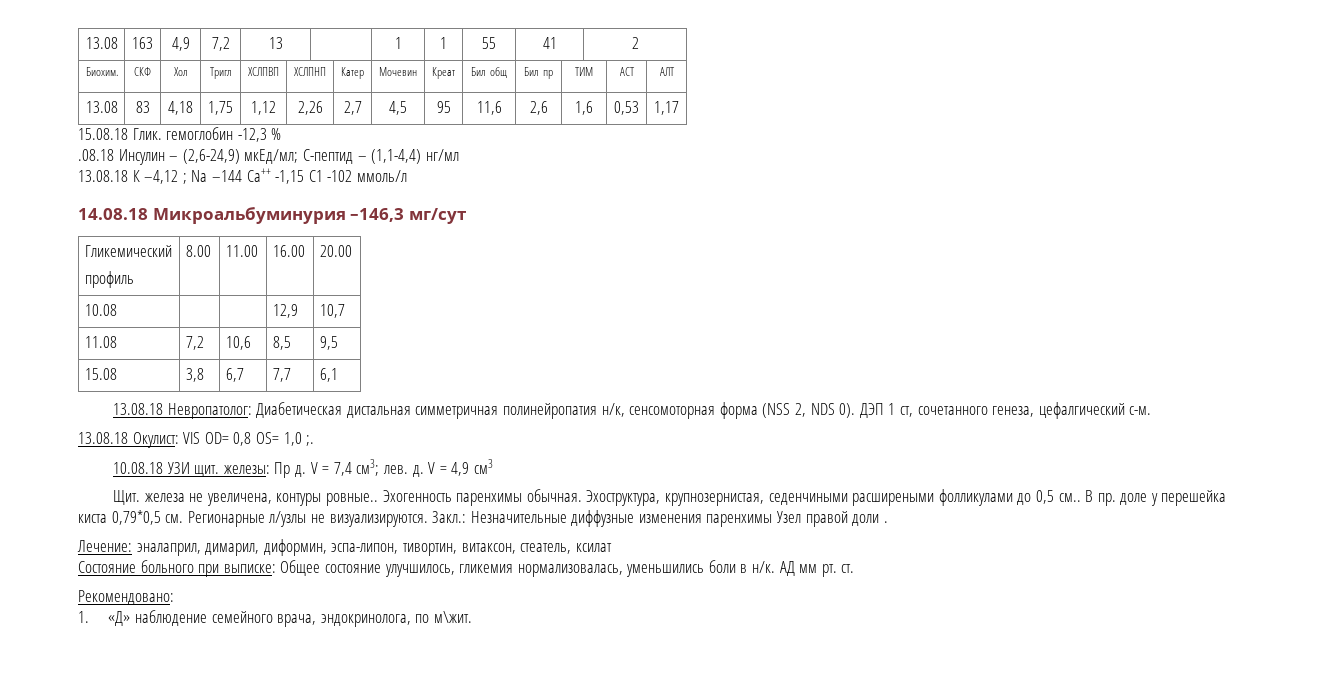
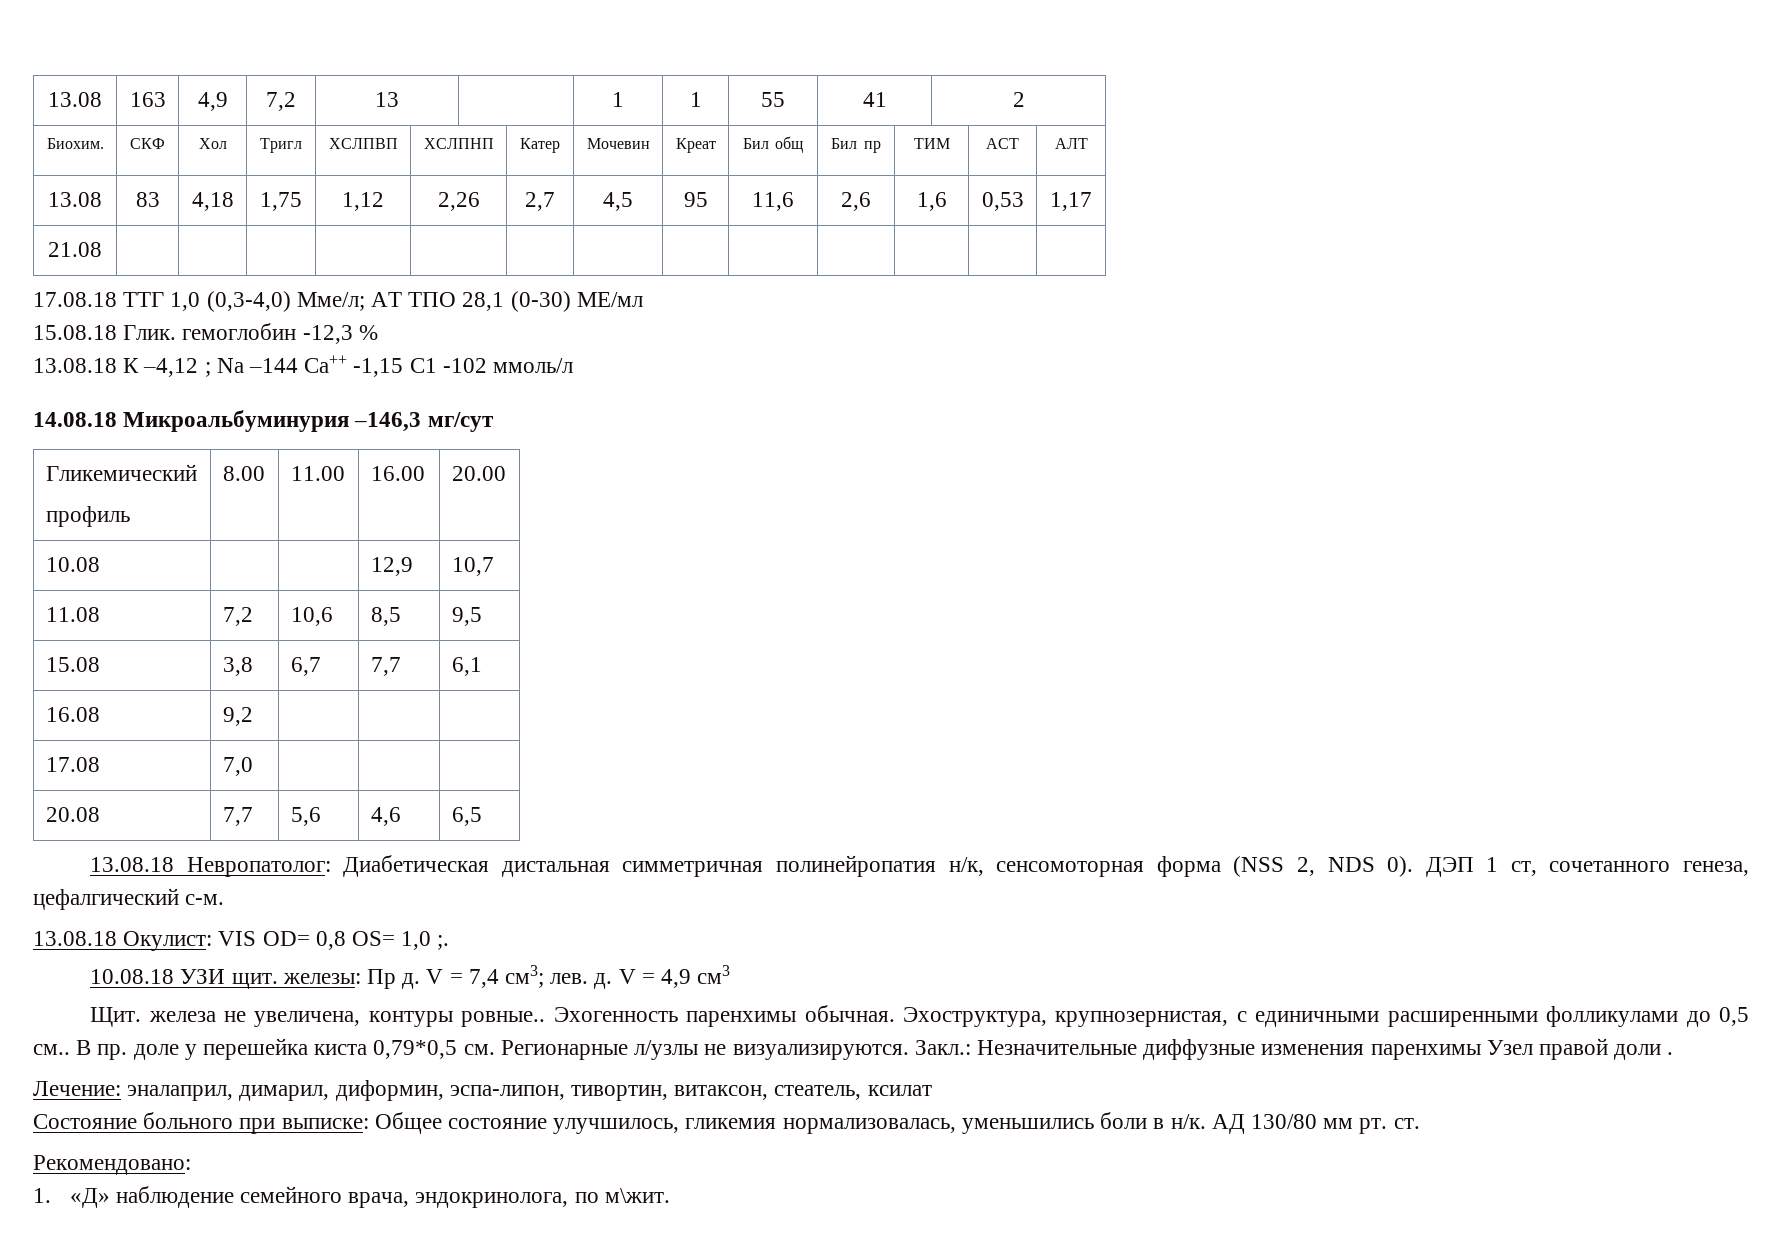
(679, 108) none -> [48,242,102,257] [33,291,643,312] // 21.08 | | | | | | | | | | | | | // 17.08.18 ТТГ 1,0 (0,3-4,0) Мме/л; АТ ТПО 28,1 (0-30) МЕ/мл
[78,149,459,165] // .08.18 Инсулин – (2,6-24,9) мкЕд/мл; С-пептид – (1,1-4,4) нг/мл -> (378, 332) none
(338, 375) none -> [45,707,100,722] [222,707,253,726] [45,757,100,772] [222,757,253,776] [45,807,100,822] [222,807,253,826] [290,807,321,826] [370,807,401,826] [451,807,482,826] // 16.08 | 9,2 | | | // 17.08 | 7,0 | | | // 20.08 | 7,7 | 5,6 | 4,6 | 6,5
[768,493,935,506] седенчиными расширеными -> [1236,1011,1538,1027] с единичными расширенными
(795, 568) none -> [1250,1114,1317,1129] 130/80

